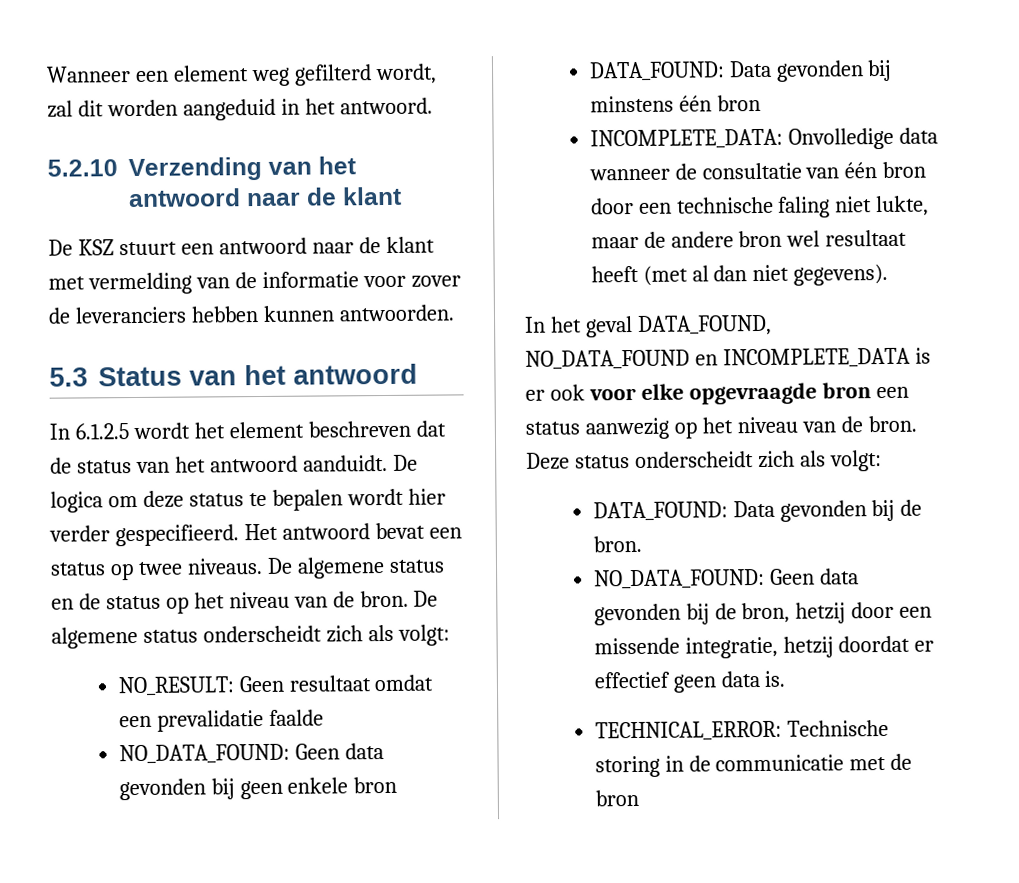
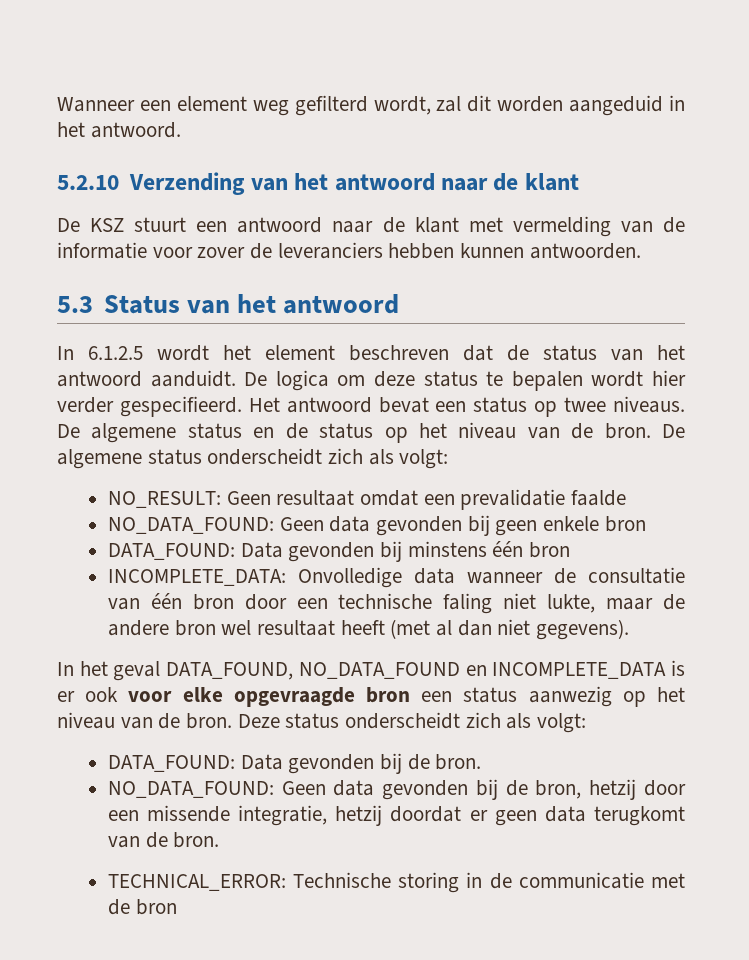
[593,671,670,689] effectief -> (488, 815) none
[764,670,786,687] is. -> [594,806,685,826] [107,832,220,848] terugkomt van de bron.

